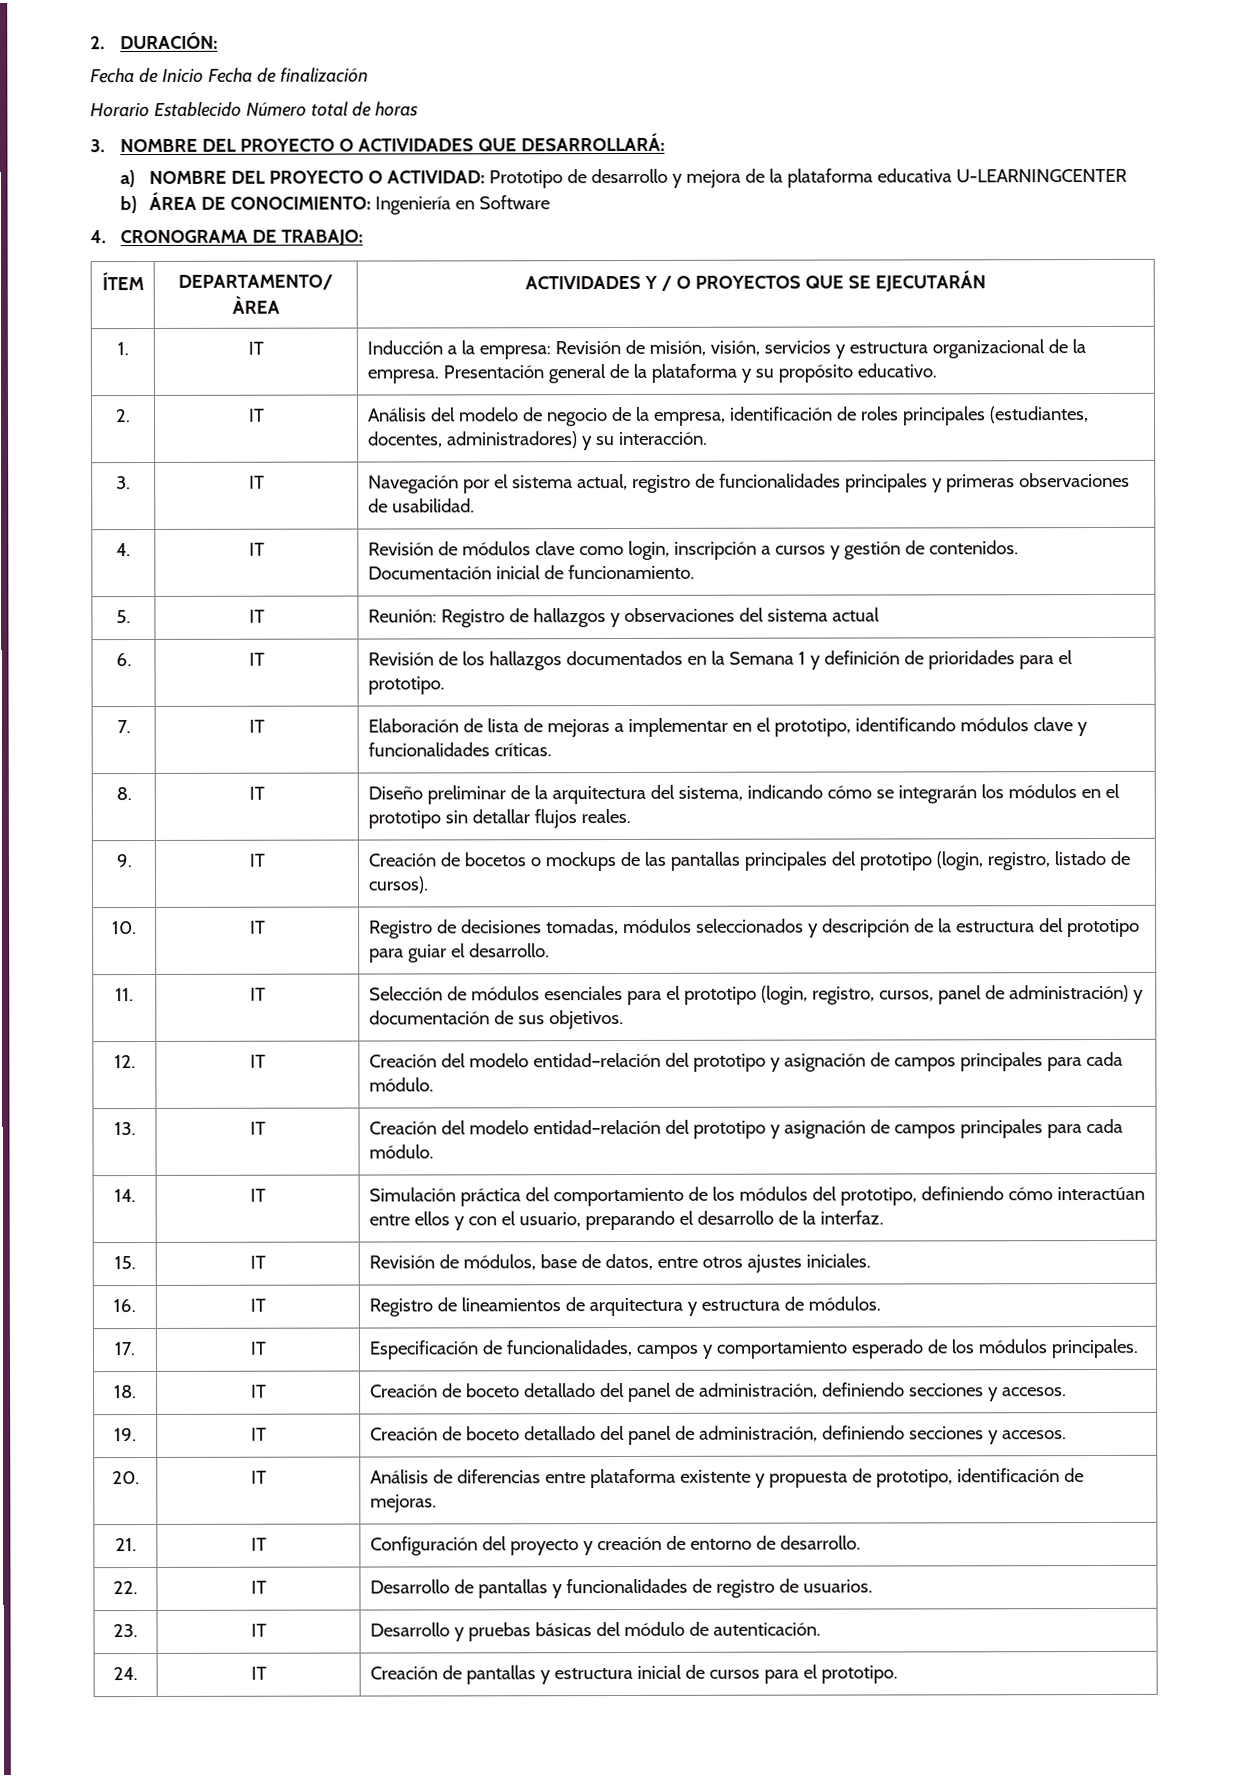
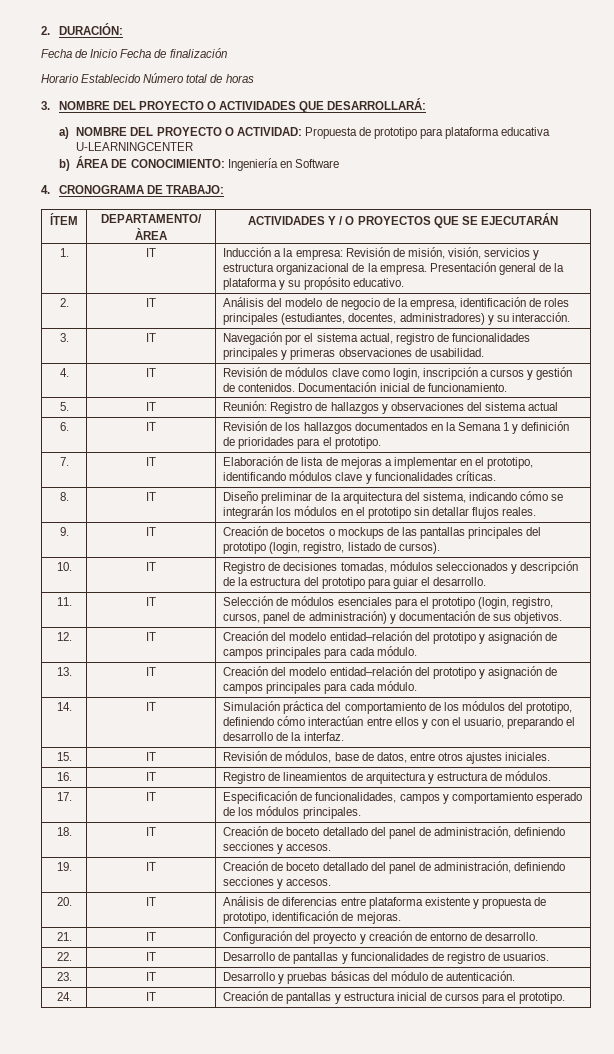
[489,168,784,189] Prototipo de desarrollo y mejora de la -> [304,127,444,139] Propuesta de prototipo para

